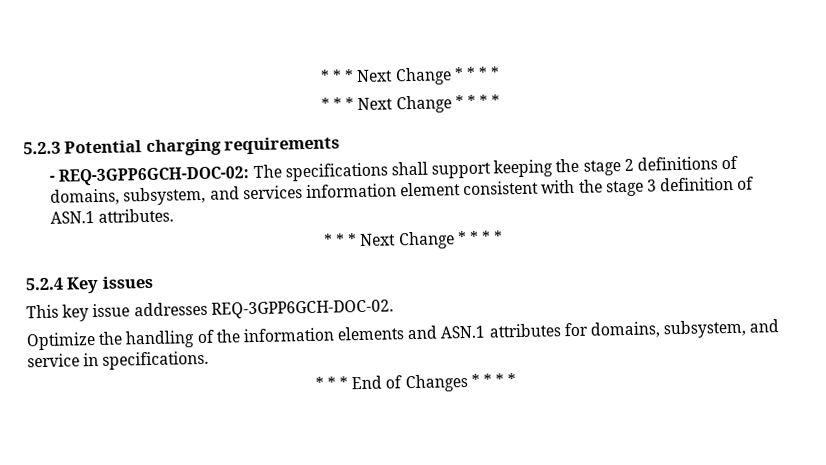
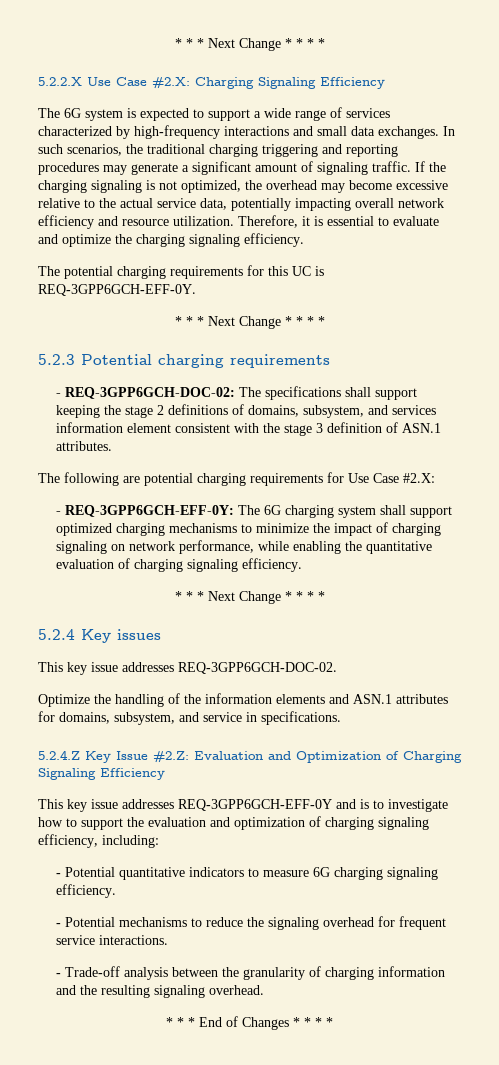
[319,66,501,86] * * * Next Change * * * * -> [174,38,325,51] [38,77,385,89] [38,107,390,121] [38,125,455,139] [38,144,398,157] [38,161,446,175] [38,180,448,193] [38,198,444,211] [38,215,439,229] [38,233,304,247] [38,265,324,279] [38,284,196,296] * * * Next Change * * * * // 5.2.2.X Use Case #2.X: Charging Signaling Efficiency // The 6G system is expected to support a wide range of services characterized by high-frequency interactions and small data exchanges. In such scenarios, the traditional charging triggering and reporting procedures may generate a significant amount of signaling traffic. If the charging signaling is not optimized, the overhead may become excessive relative to the actual service data, potentially impacting overall network efficiency and resource utilization. Therefore, it is essential to evaluate and optimize the charging signaling efficiency. // The potential charging requirements for this UC is REQ-3GPP6GCH-EFF-0Y.
(175, 215) none -> [38,472,435,486] [55,505,452,518] [55,522,441,536] [55,540,432,554] [55,558,302,572] // The following are potential charging requirements for Use Case #2.X: // - REQ-3GPP6GCH-EFF-0Y: The 6G charging system shall support optimized charging mechanisms to minimize the impact of charging signaling on network performance, while enabling the quantitative evaluation of charging signaling efficiency.
(210, 360) none -> [38,750,462,763] [38,768,165,780] [38,799,448,812] [38,816,429,830] [38,834,159,848] [55,867,438,880] [55,884,116,898] [55,916,446,930] [55,935,168,945] [55,966,445,980] [55,985,264,998] // 5.2.4.Z Key Issue #2.Z: Evaluation and Optimization of Charging Signaling Efficiency // This key issue addresses REQ-3GPP6GCH-EFF-0Y and is to investigate how to support the evaluation and optimization of charging signaling efficiency, including: // - Potential quantitative indicators to measure 6G charging signaling efficiency. // - Potential mechanisms to reduce the signaling overhead for frequent service interactions. // - Trade-off analysis between the granularity of charging information and the resulting signaling overhead.

